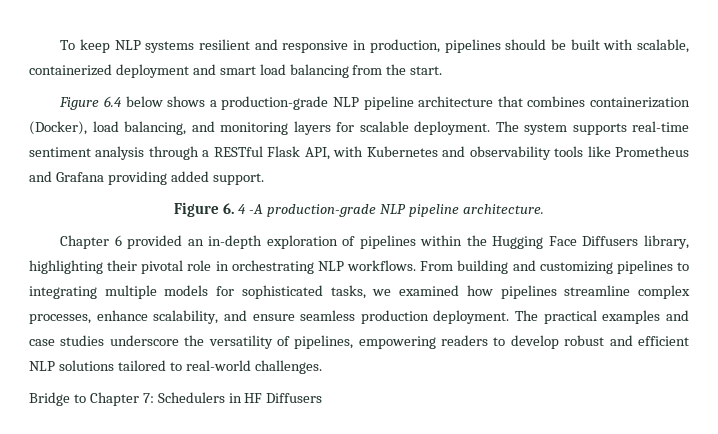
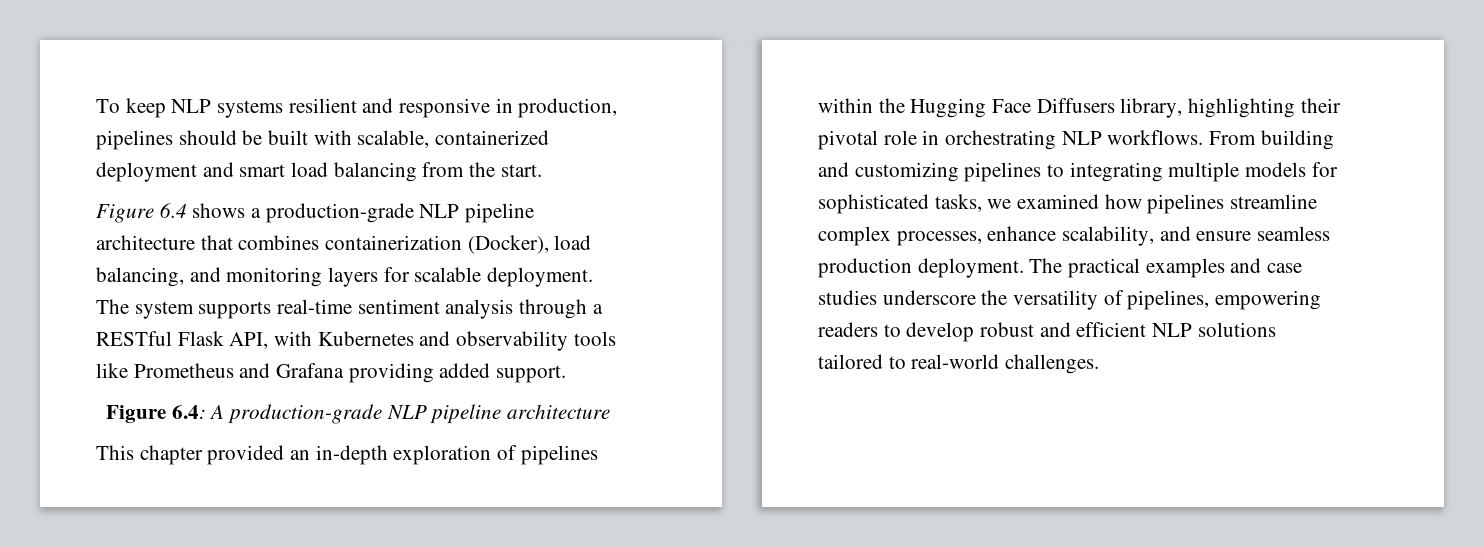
[125,96,163,107] below -> (187, 210) none
[223,203,544,217] [60,235,122,249] 6. 4 -A production-grade NLP pipeline architecture. // Chapter 6 -> [171,404,611,424] [96,445,203,465] 6.4: A production-grade NLP pipeline architecture // This chapter
[29,392,323,406] // Bridge to Chapter 7: Schedulers in HF Diffusers -> (1100, 364) none

